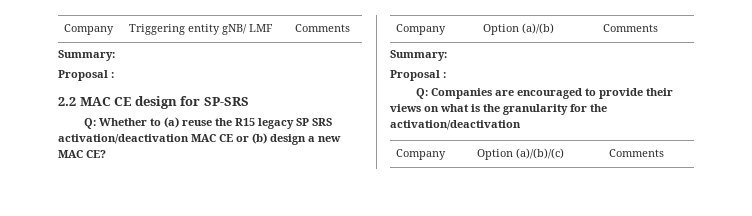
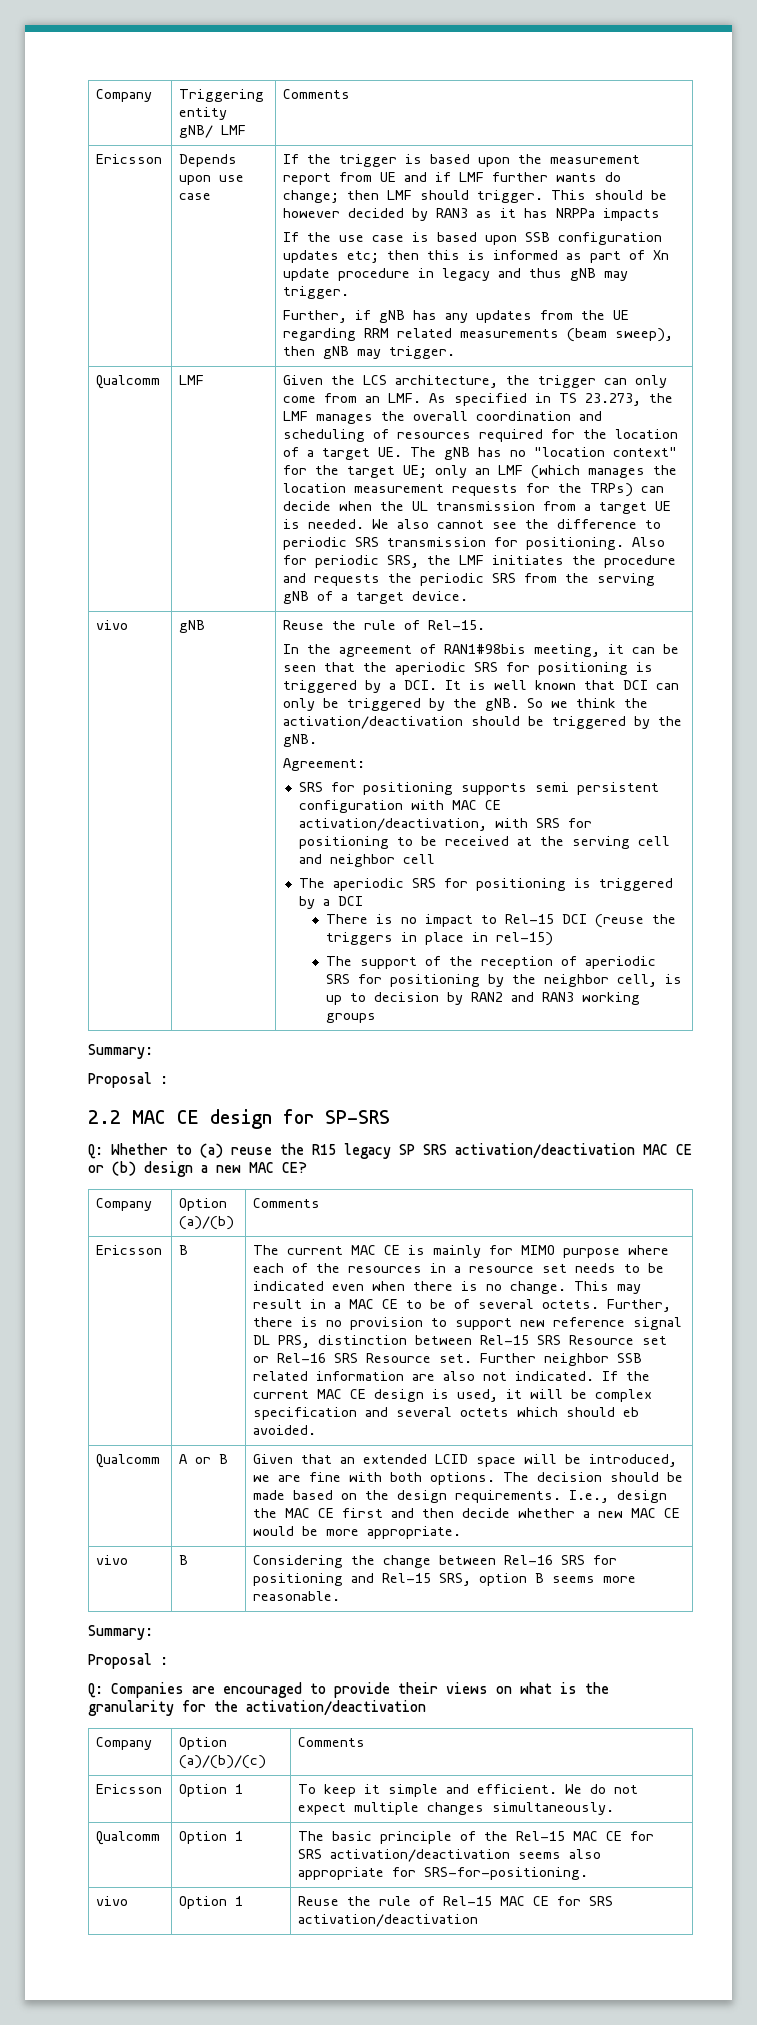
(350, 28) none -> [96,154,163,164] [179,154,238,167] [179,175,245,185] [179,193,212,200] [283,154,641,167] [283,172,622,185] [283,190,668,203] [283,208,661,221] [283,232,663,245] [283,250,670,263] [283,268,629,281] [283,286,350,299] [283,310,630,323] [283,328,674,342] [283,346,456,359] [96,375,161,389] [179,375,205,385] [283,375,668,388] [283,393,674,406] [283,411,603,424] [283,429,679,442] [283,447,678,460] [283,465,678,479] [283,483,665,497] [283,501,672,514] [283,519,662,529] [283,537,666,550] [283,555,677,568] [283,573,656,586] [283,591,469,604] [96,620,129,630] [179,620,206,633] [283,620,486,630] [283,644,680,657] [283,662,654,675] [283,680,680,693] [283,698,649,711] [283,716,683,729] [283,734,318,747] [283,758,366,771] [299,782,660,795] [299,800,502,813] [299,818,593,831] [299,836,671,849] [299,854,436,867] [299,878,674,891] [299,896,364,909] [325,914,676,928] [325,932,553,946] [325,956,656,969] [325,974,682,987] [325,992,640,1005] [325,1013,376,1023] // Ericsson | Depends upon use case | If the trigger is based upon the measurement report from UE and if LMF further wants do change; then LMF should trigger. This should be however decided by RAN3 as it has NRPPa impacts // If the use case is based upon SSB configuration updates etc; then this is informed as part of Xn update procedure in legacy and thus gNB may trigger. // Further, if gNB has any updates from the UE regarding RRM related measurements (beam sweep), then gNB may trigger. // Qualcomm | LMF | Given the LCS architecture, the trigger can only come from an LMF. As specified in TS 23.273, the LMF manages the overall coordination and scheduling of resources required for the location of a target UE. The gNB has no "location context" for the target UE; only an LMF (which manages the location measurement requests for the TRPs) can decide when the UL transmission from a target UE is needed. We also cannot see the difference to periodic SRS transmission for positioning. Also for periodic SRS, the LMF initiates the procedure and requests the periodic SRS from the serving gNB of a target device. // vivo | gNB | Reuse the rule of Rel-15. // In the agreement of RAN1#98bis meeting, it can be seen that the aperiodic SRS for positioning is triggered by a DCI. It is well known that DCI can only be triggered by the gNB. So we think the activation/deactivation should be triggered by the gNB. // Agreement: // SRS for positioning supports semi persistent configuration with MAC CE activation/deactivation, with SRS for positioning to be received at the serving cell and neighbor cell // The aperiodic SRS for positioning is triggered by a DCI // There is no impact to Rel-15 DCI (reuse the triggers in place in rel-15) // The support of the reception of aperiodic SRS for positioning by the neighbor cell, is up to decision by RAN2 and RAN3 working groups
(658, 28) none -> [96,1245,163,1255] [179,1245,189,1255] [253,1245,670,1258] [253,1263,665,1273] [253,1281,642,1294] [253,1299,672,1312] [253,1317,683,1330] [253,1335,668,1348] [253,1353,643,1366] [253,1371,651,1381] [253,1389,653,1402] [253,1407,640,1420] [253,1425,317,1435] [96,1454,161,1468] [179,1454,229,1464] [253,1454,678,1467] [253,1472,684,1485] [253,1490,668,1503] [253,1508,681,1518] [253,1526,462,1539] [96,1555,129,1565] [179,1555,189,1565] [253,1555,618,1568] [253,1573,637,1586] [253,1591,341,1601] // Ericsson | B | The current MAC CE is mainly for MIMO purpose where each of the resources in a resource set needs to be indicated even when there is no change. This may result in a MAC CE to be of several octets. Further, there is no provision to support new reference signal DL PRS, distinction between Rel-15 SRS Resource set or Rel-16 SRS Resource set. Further neighbor SSB related information are also not indicated. If the current MAC CE design is used, it will be complex specification and several octets which should eb avoided. // Qualcomm | A or B | Given that an extended LCID space will be introduced, we are fine with both options. The decision should be made based on the design requirements. I.e., design the MAC CE first and then decide whether a new MAC CE would be more appropriate. // vivo | B | Considering the change between Rel-16 SRS for positioning and Rel-15 SRS, option B seems more reasonable.
(664, 153) none -> [96,1784,163,1794] [179,1784,244,1797] [298,1784,639,1797] [298,1802,615,1815] [96,1831,161,1845] [179,1831,244,1844] [298,1831,655,1844] [298,1849,602,1862] [298,1867,589,1880] [96,1896,129,1906] [179,1896,244,1909] [298,1896,614,1906] [298,1914,479,1927] // Ericsson | Option 1 | To keep it simple and efficient. We do not expect multiple changes simultaneously. // Qualcomm | Option 1 | The basic principle of the Rel-15 MAC CE for SRS activation/deactivation seems also appropriate for SRS-for-positioning. // vivo | Option 1 | Reuse the rule of Rel-15 MAC CE for SRS activation/deactivation

